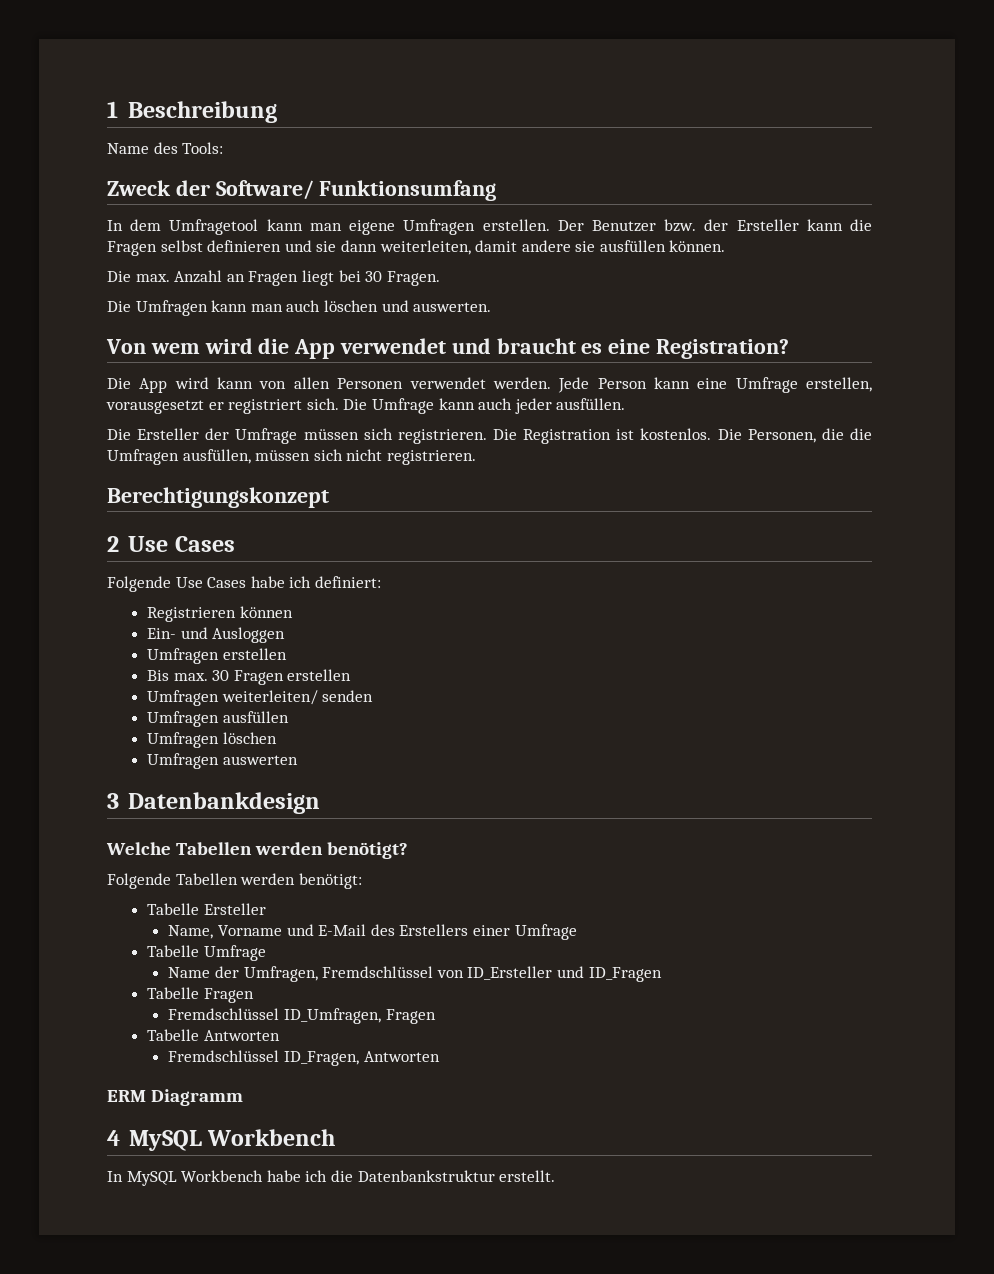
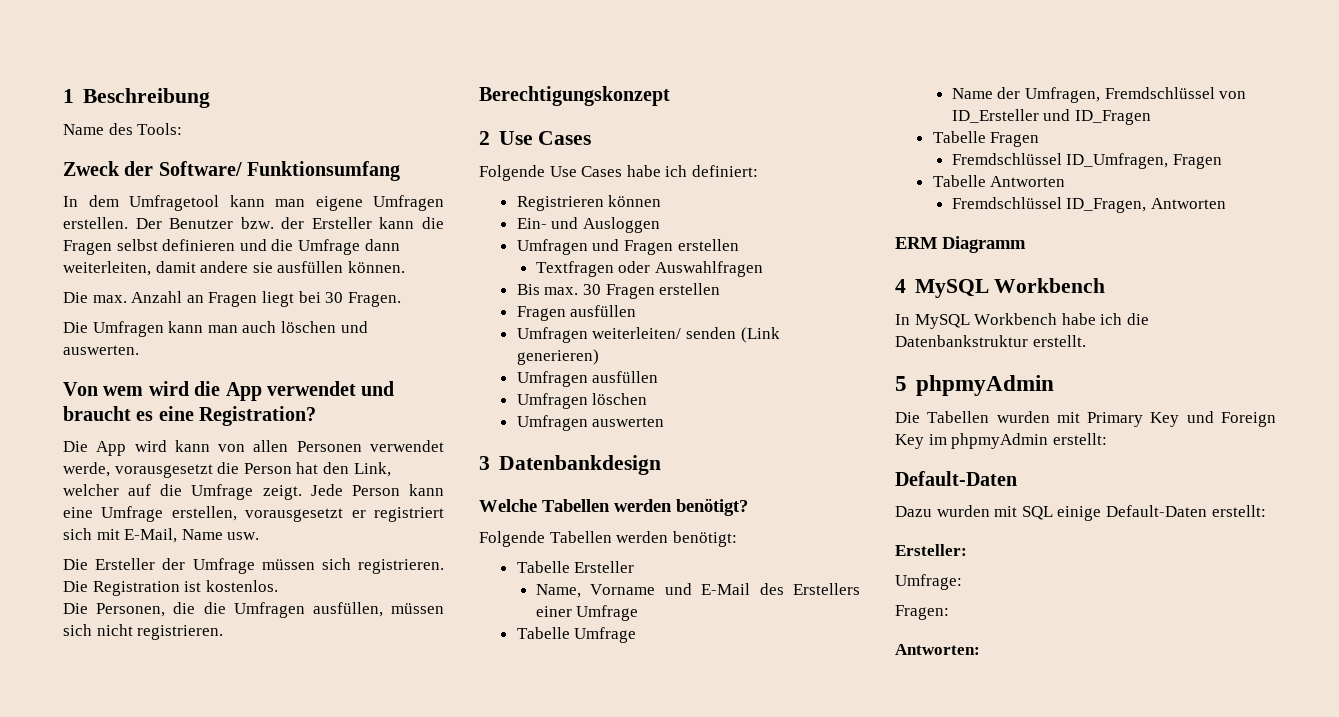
[316,241,337,252] sie -> [271,239,360,255] die Umfrage
[492,377,551,389] werden. -> [63,462,391,478] [63,484,302,500] werde, vorausgesetzt die Person hat den Link, welcher auf die Umfrage zeigt.
[306,398,626,414] sich. Die Umfrage kann auch jeder ausfüllen. -> [63,528,260,543] sich mit E-Mail, Name usw.
(712, 434) none -> (278, 586) //
[222,648,287,660] erstellen -> [592,239,739,255] [535,261,764,277] und Fragen erstellen // Textfragen oder Auswahlfragen
(352, 675) none -> [516,305,637,321] // Fragen ausfüllen
(374, 696) none -> [740,327,780,343] [516,349,599,365] (Link generieren)
(556, 1176) none -> [895,375,1054,396] [895,411,1276,427] [895,433,1107,449] [895,471,1017,486] [895,505,1266,521] [895,544,967,556] [895,574,962,590] [895,605,949,620] [895,644,980,655] // 5 phpmyAdmin // Die Tabellen wurden mit Primary Key und Foreign Key im phpmyAdmin erstellt: // Default-Daten // Dazu wurden mit SQL einige Default-Daten erstellt: // Ersteller: // Umfrage: // Fragen: // Antworten:

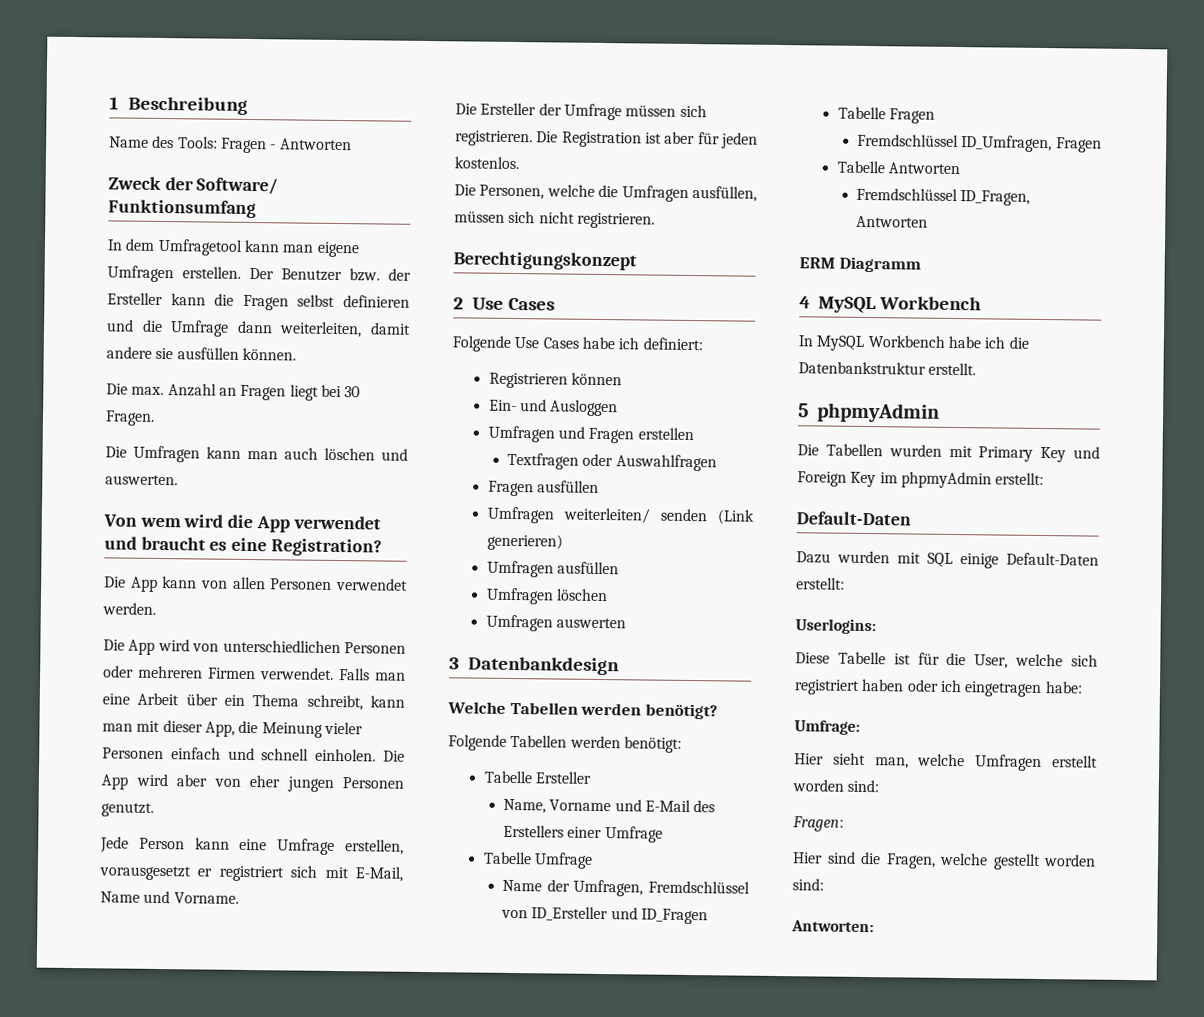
(183, 129) none -> [220,137,352,154] Fragen - Antworten
[134,440,167,452] wird -> (158, 584) none
[63,462,391,478] [63,484,302,500] werde, vorausgesetzt die Person hat den Link, welcher auf die Umfrage zeigt. -> [102,602,156,615] [103,638,406,655] [103,665,406,681] [102,692,405,711] [102,720,363,738] [102,747,405,762] [101,773,404,792] [101,802,154,817] werden. // Die App wird von unterschiedlichen Personen oder mehreren Firmen verwendet. Falls man eine Arbeit über ein Thema schreibt, kann man mit dieser App, die Meinung vieler Personen einfach und schnell einholen. Die App wird aber von eher jungen Personen genutzt. //
[227,532,260,540] usw. -> [143,890,239,904] und Vorname.
(202, 586) none -> [664,131,758,149] aber für jeden
[173,602,196,614] die -> [546,184,595,197] welche
[516,283,721,299] // Bis max. 30 Fragen erstellen -> (717, 463) none
[895,544,967,556] [895,574,962,590] [895,605,949,620] Ersteller: // Umfrage: // Fragen: -> [795,618,876,635] [795,651,1098,669] [794,678,1083,698] [794,720,860,735] [794,752,1098,772] [792,779,880,793] [792,816,844,832] [792,851,1096,870] [792,878,824,891] Userlogins: // Diese Tabelle ist für die User, welche sich registriert haben oder ich eingetragen habe: // Umfrage: // Hier sieht man, welche Umfragen erstellt worden sind: // Fragen: // Hier sind die Fragen, welche gestellt worden sind:

